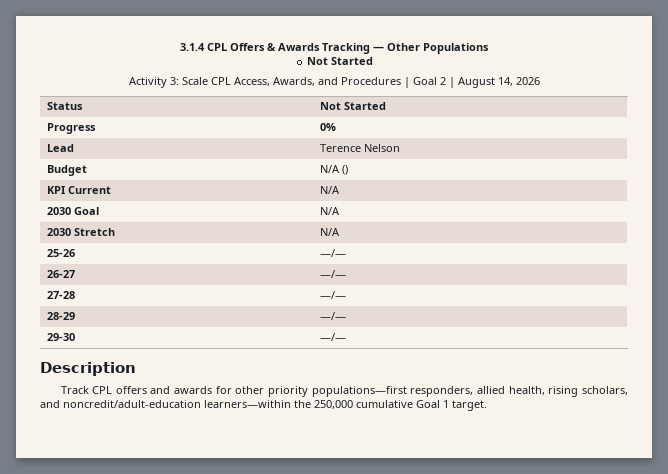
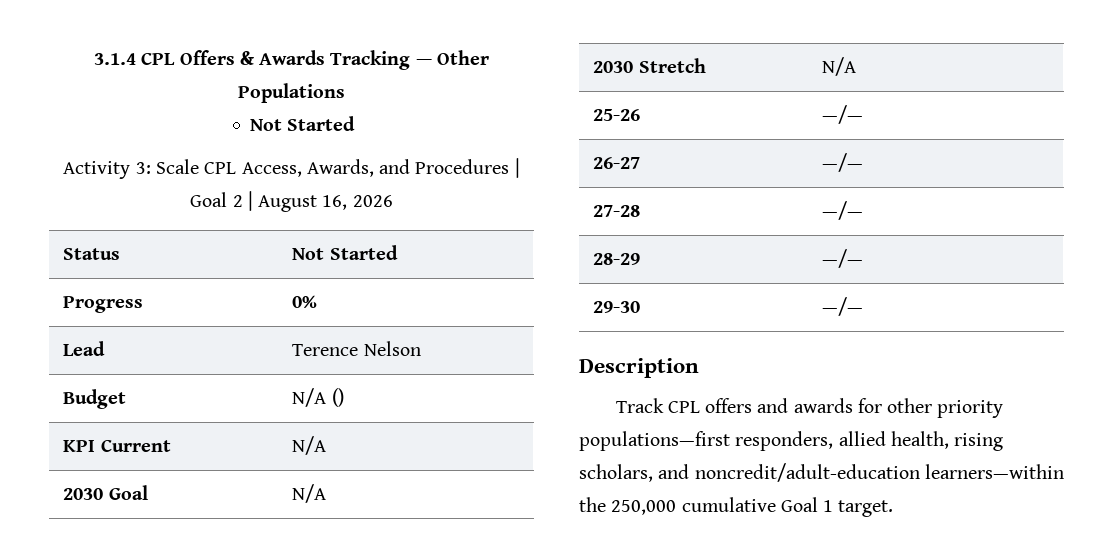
[497,77,513,86] 14, -> [322,195,348,210] 16,

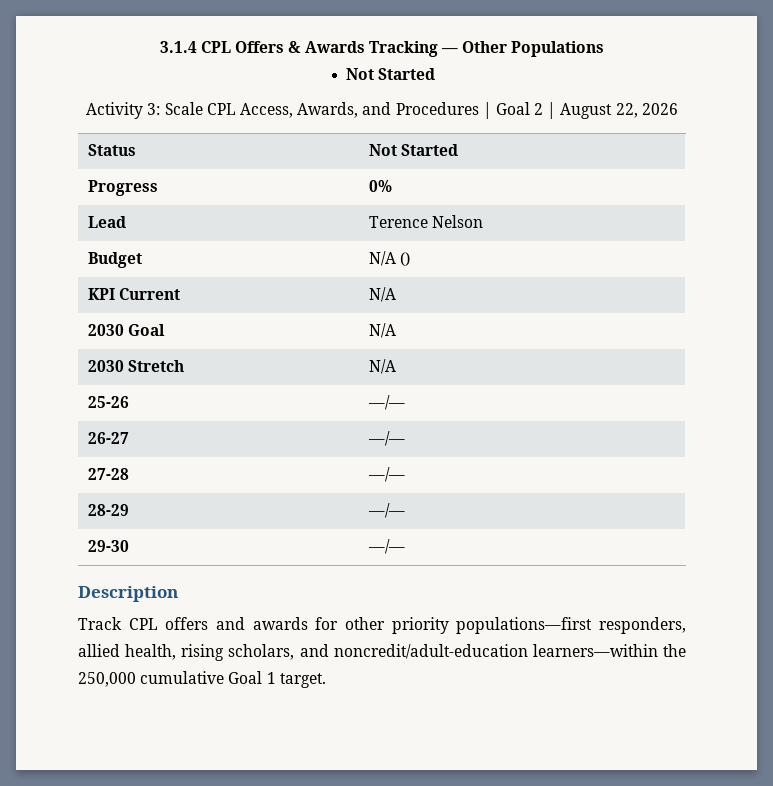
[322,195,348,210] 16, -> [615,103,638,118] 22,

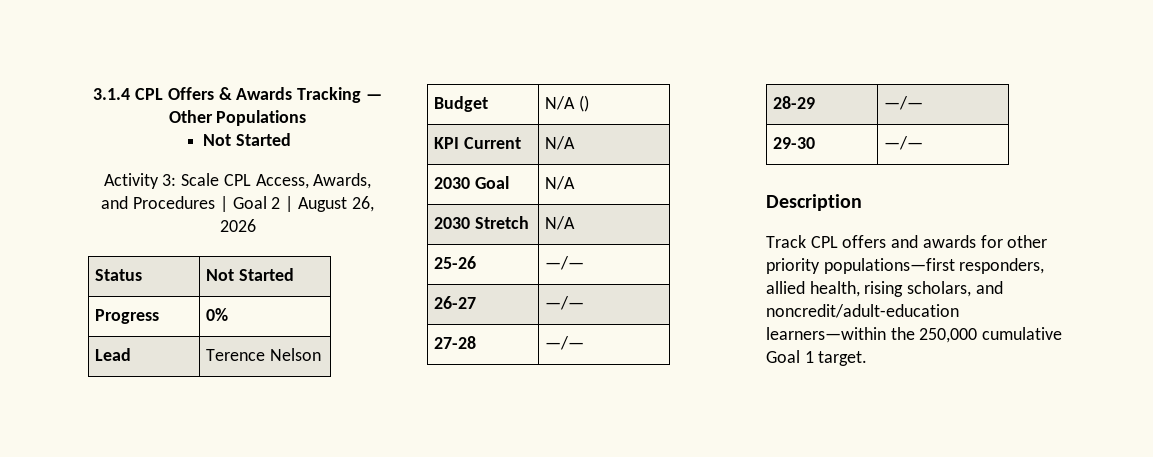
[615,103,638,118] 22, -> [351,196,374,212] 26,

